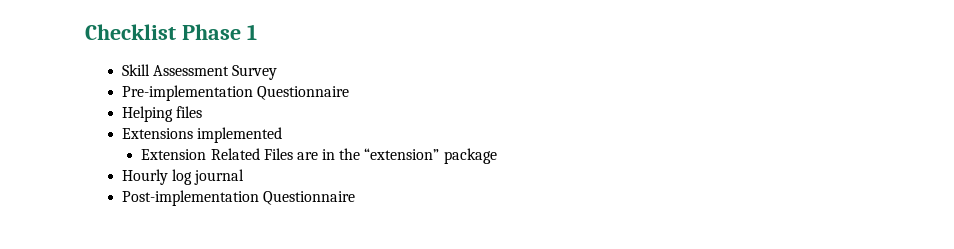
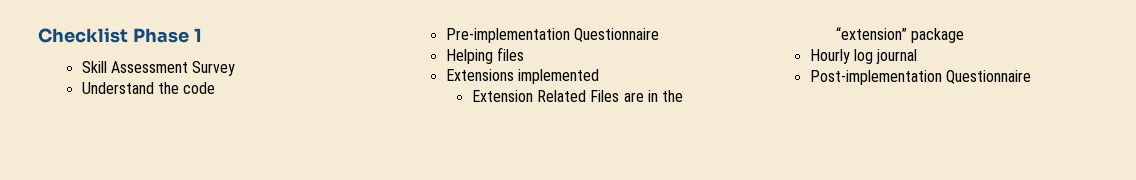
(278, 72) none -> [81,82,216,94] // Understand the code

